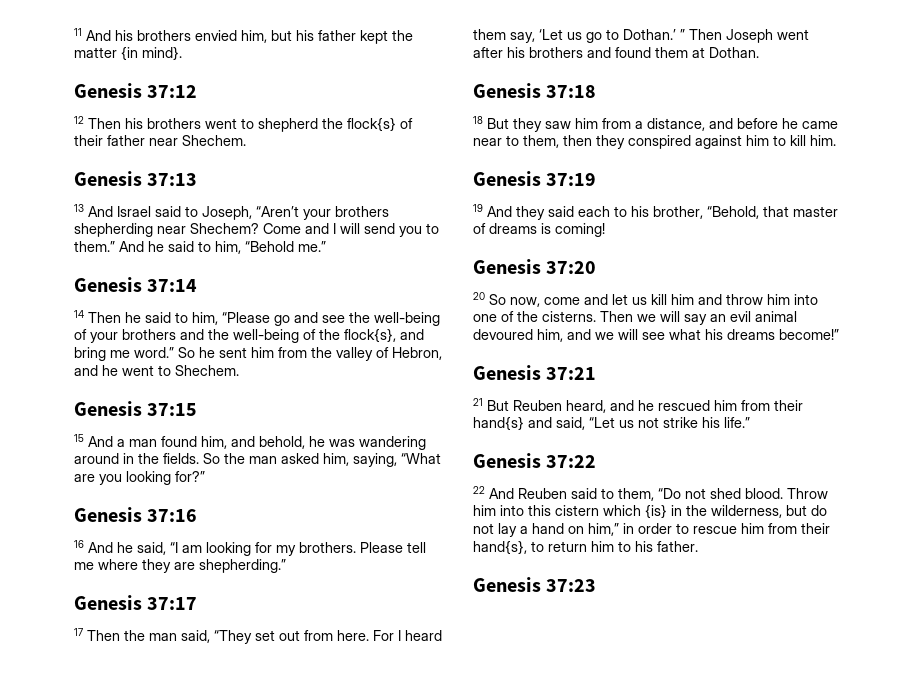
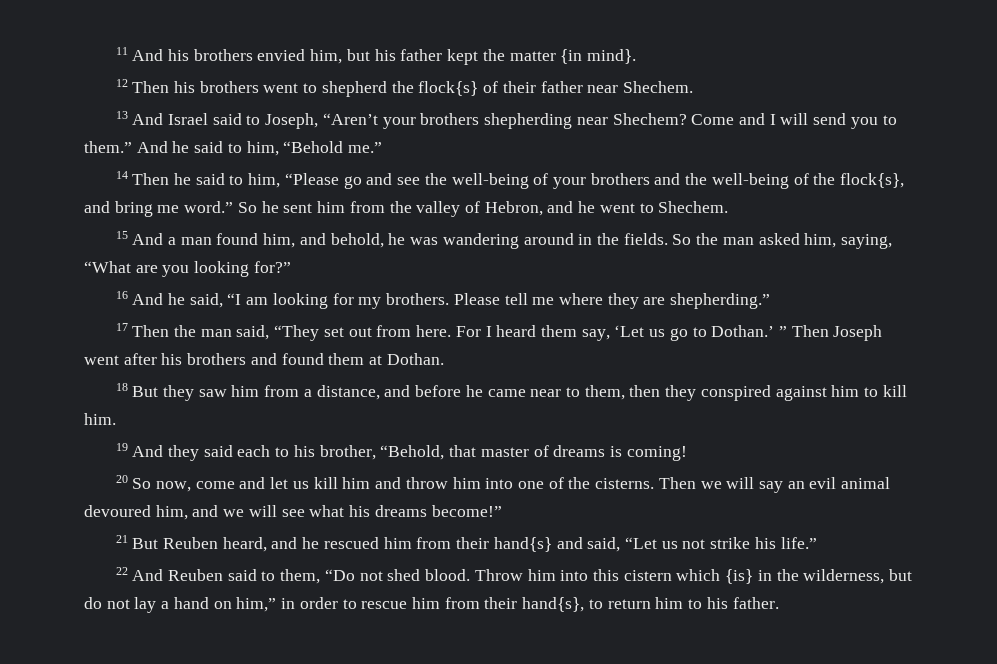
[74,83,198,98] // Genesis 37:12 -> (636, 56) none
[74,171,198,186] // Genesis 37:13 -> (693, 87) none
[74,277,198,292] // Genesis 37:14 -> (383, 147) none
[74,401,198,416] // Genesis 37:15 -> (729, 207) none
[74,507,198,522] // Genesis 37:16 -> (291, 267) none
[74,595,198,610] // Genesis 37:17 -> (771, 301) none
[473,83,597,98] // Genesis 37:18 -> (444, 359) none
[473,171,597,186] // Genesis 37:19 -> (116, 419) none
[473,259,597,274] // Genesis 37:20 -> (687, 453) none
[473,365,597,380] // Genesis 37:21 -> (502, 511) none
[473,453,597,468] // Genesis 37:22 -> (817, 543) none
[473,577,597,592] // Genesis 37:23 -> (779, 603) none

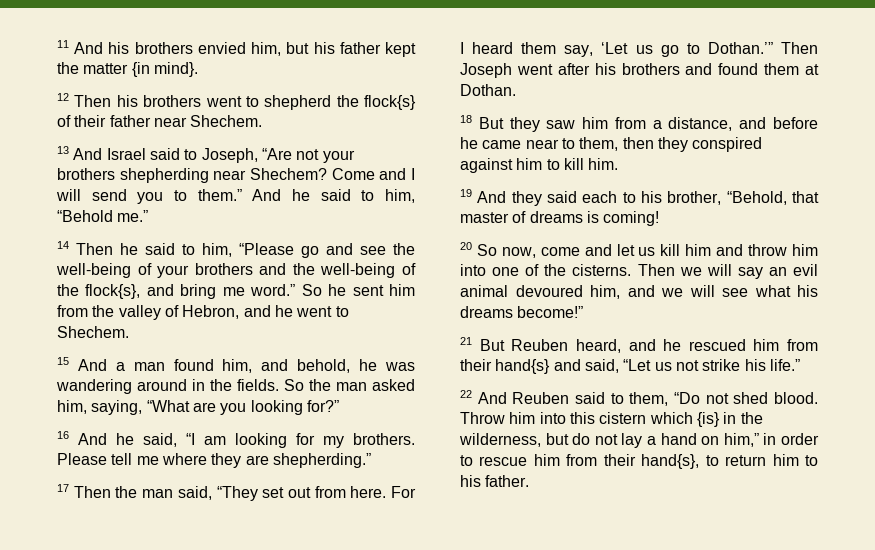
[322,113,378,125] “Aren’t -> [261,148,320,160] “Are not
[711,325,788,337] Dothan.’ ” -> [707,42,773,54] Dothan.’”

